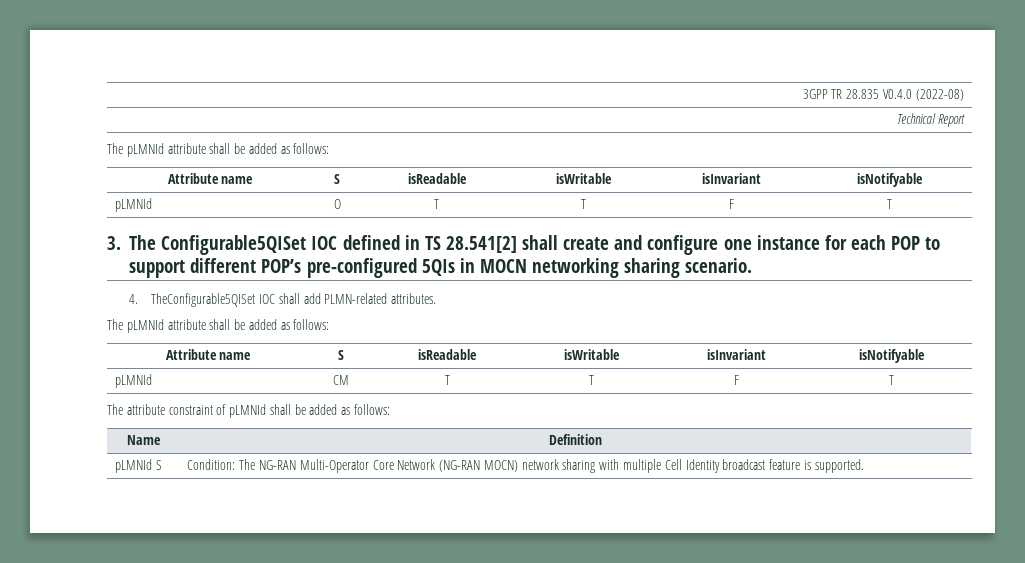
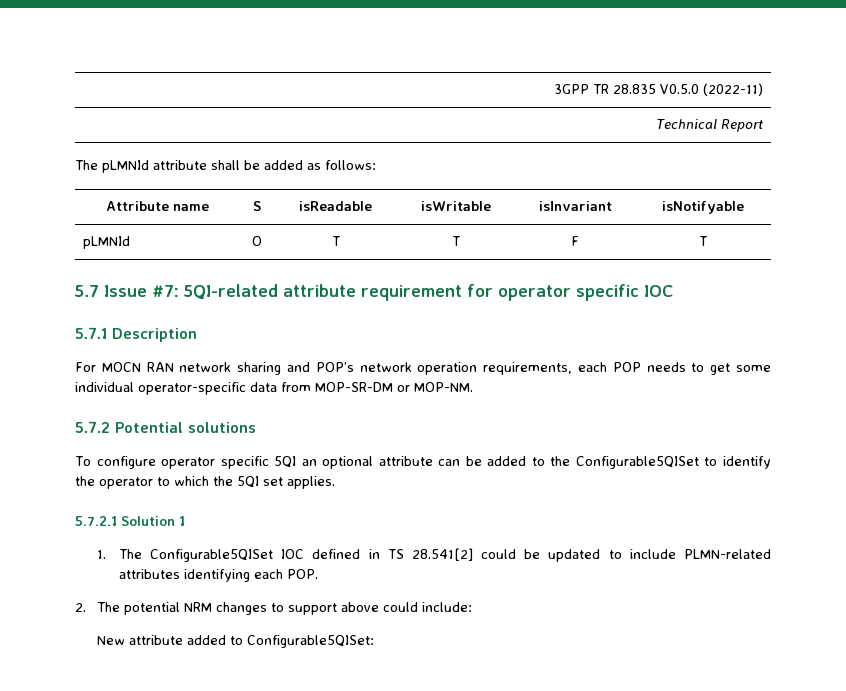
[882,89,964,101] V0.4.0 (2022-08) -> [660,83,764,96] V0.5.0 (2022-11)
[107,236,121,250] 3. -> [75,284,673,301] [75,327,197,342] [75,362,771,375] [75,382,473,395] [75,421,256,433] [75,456,771,469] [75,476,335,489] [75,516,185,526] [96,550,106,559] 5.7 Issue #7: 5QI-related attribute requirement for operator specific IOC // 5.7.1 Description // For MOCN RAN network sharing and POP’s network operation requirements, each POP needs to get some individual operator-specific data from MOP-SR-DM or MOP-NM. // 5.7.2 Potential solutions // To configure operator specific 5QI an optional attribute can be added to the Configurable5QISet to identify the operator to which the 5QI set applies. // 5.7.2.1 Solution 1 // 1.
[522,235,941,255] [129,258,753,278] [129,293,437,307] [107,319,330,333] [165,349,252,360] [338,350,344,360] [417,349,477,360] [563,349,620,360] [706,349,766,360] [858,349,925,363] [115,374,153,388] [333,375,349,385] [444,375,450,385] [588,375,594,385] [733,375,739,385] [888,375,894,385] [107,404,391,418] [127,435,161,445] [549,434,602,445] [115,459,163,473] [187,459,864,473] shall create and configure one instance for each POP to support different POP’s pre-configured 5QIs in MOCN networking sharing scenario. // 4. TheConfigurable5QISet IOC shall add PLMN-related attributes. // The pLMNId attribute shall be added as follows: // Attribute name | S | isReadable | isWritable | isInvariant | isNotifyable // pLMNId | CM | T | T | F | T // The attribute constraint of pLMNId shall be added as follows: // Name | Definition // pLMNId S | Condition: The NG-RAN Multi-Operator Core Network (NG-RAN MOCN) network sharing with multiple Cell Identity broadcast feature is supported. -> [481,549,771,562] [118,569,318,582] [75,602,472,615] [96,635,374,648] could be updated to include PLMN-related attributes identifying each POP. // 2. The potential NRM changes to support above could include: // New attribute added to Configurable5QISet:

